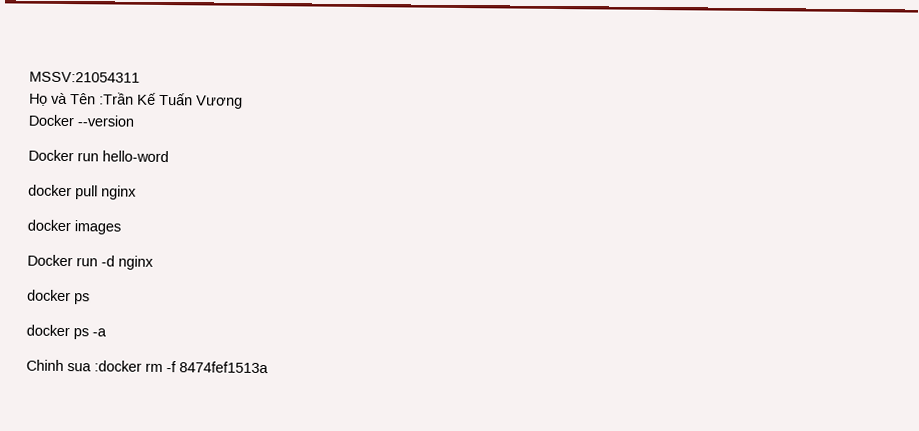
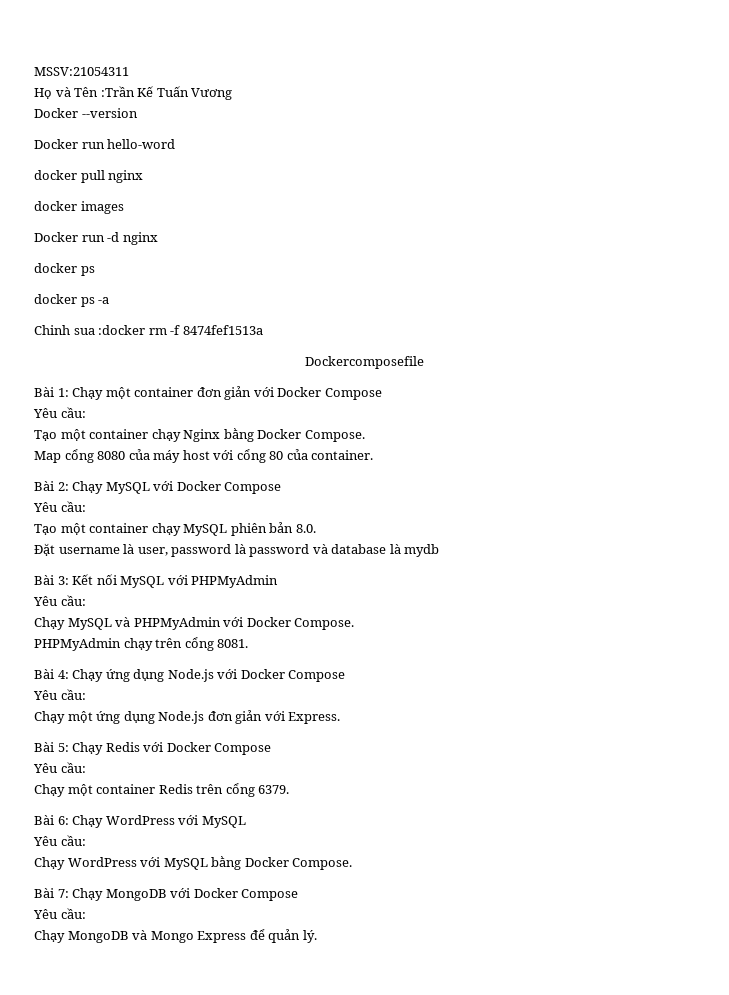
(269, 367) none -> [305,356,424,369] [34,386,382,400] [33,407,86,418] [34,428,365,442] [34,449,374,463] [34,481,282,494] [33,501,86,512] [34,522,316,536] [34,543,440,557] [34,574,279,588] [33,595,86,606] [34,617,355,630] [34,637,249,651] [34,669,346,682] [33,689,86,700] [34,710,341,724] [34,742,272,755] [33,762,86,773] [34,783,290,797] [34,815,246,828] [33,835,86,846] [34,856,353,870] [34,888,299,901] [33,908,86,919] [34,929,317,943] // Dockercomposefile // Bài 1: Chạy một container đơn giản với Docker Compose // Yêu cầu: // Tạo một container chạy Nginx bằng Docker Compose. // Map cổng 8080 của máy host với cổng 80 của container. // Bài 2: Chạy MySQL với Docker Compose // Yêu cầu: // Tạo một container chạy MySQL phiên bản 8.0. // Đặt username là user, password là password và database là mydb // Bài 3: Kết nối MySQL với PHPMyAdmin // Yêu cầu: // Chạy MySQL và PHPMyAdmin với Docker Compose. // PHPMyAdmin chạy trên cổng 8081. // Bài 4: Chạy ứng dụng Node.js với Docker Compose // Yêu cầu: // Chạy một ứng dụng Node.js đơn giản với Express. // Bài 5: Chạy Redis với Docker Compose // Yêu cầu: // Chạy một container Redis trên cổng 6379. // Bài 6: Chạy WordPress với MySQL // Yêu cầu: // Chạy WordPress với MySQL bằng Docker Compose. // Bài 7: Chạy MongoDB với Docker Compose // Yêu cầu: // Chạy MongoDB và Mongo Express để quản lý.

